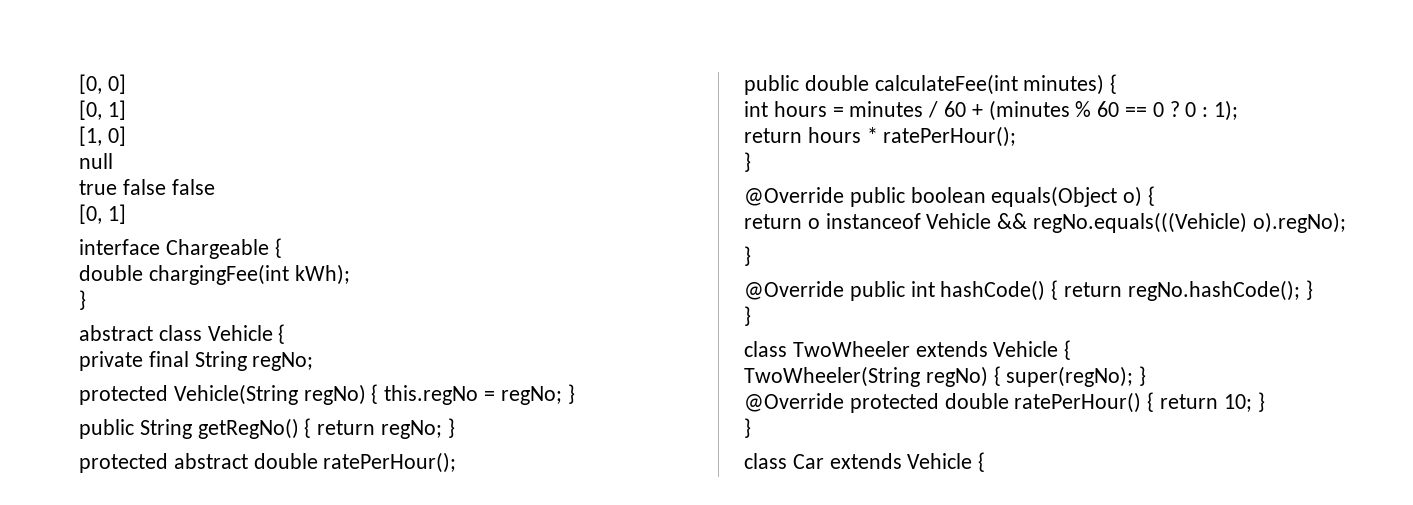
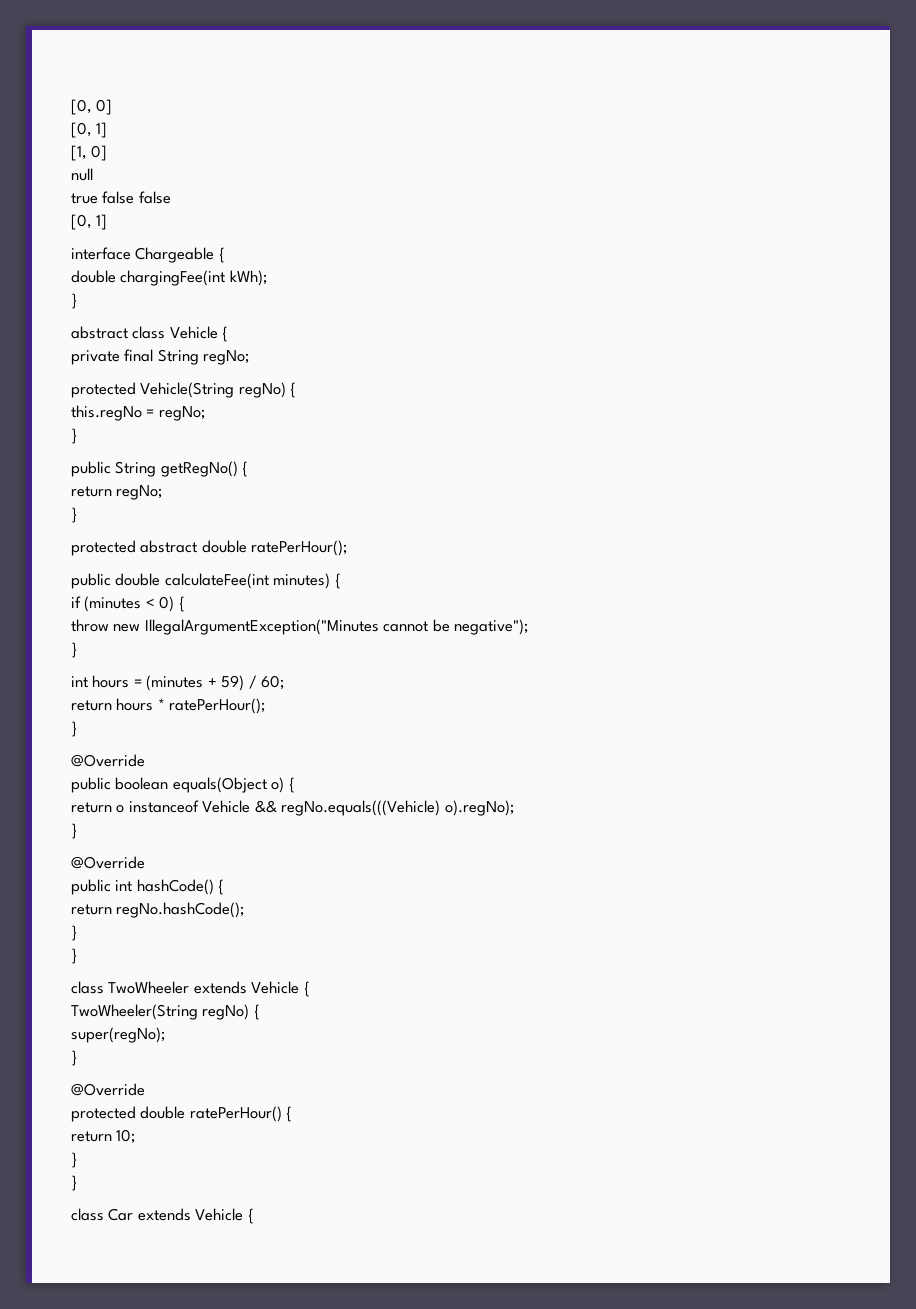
(379, 394) none -> (297, 390) //
(562, 395) none -> (205, 413) //
(312, 428) none -> (249, 469) //
(443, 429) none -> (163, 492) //
[744,100,1239,121] int hours = minutes / 60 + (minutes % 60 == 0 ? 0 : 1); -> [71,596,185,612] [71,619,529,635] [71,642,77,658] [71,675,285,691] if (minutes < 0) { // throw new IllegalArgumentException("Minutes cannot be negative"); // } // int hours = (minutes + 59) / 60;
(844, 196) none -> (145, 760) //
(844, 290) none -> (145, 862) //
(1059, 290) none -> (225, 887) //
(1300, 290) none -> (245, 910) //
(1001, 376) none -> (260, 1012) //
[1139,366,1147,386] [744,393,844,412] } // @Override -> [71,1050,77,1066] [71,1083,145,1096] // } // @Override //
(1155, 402) none -> (293, 1114) //
(1252, 403) none -> (136, 1136) //

